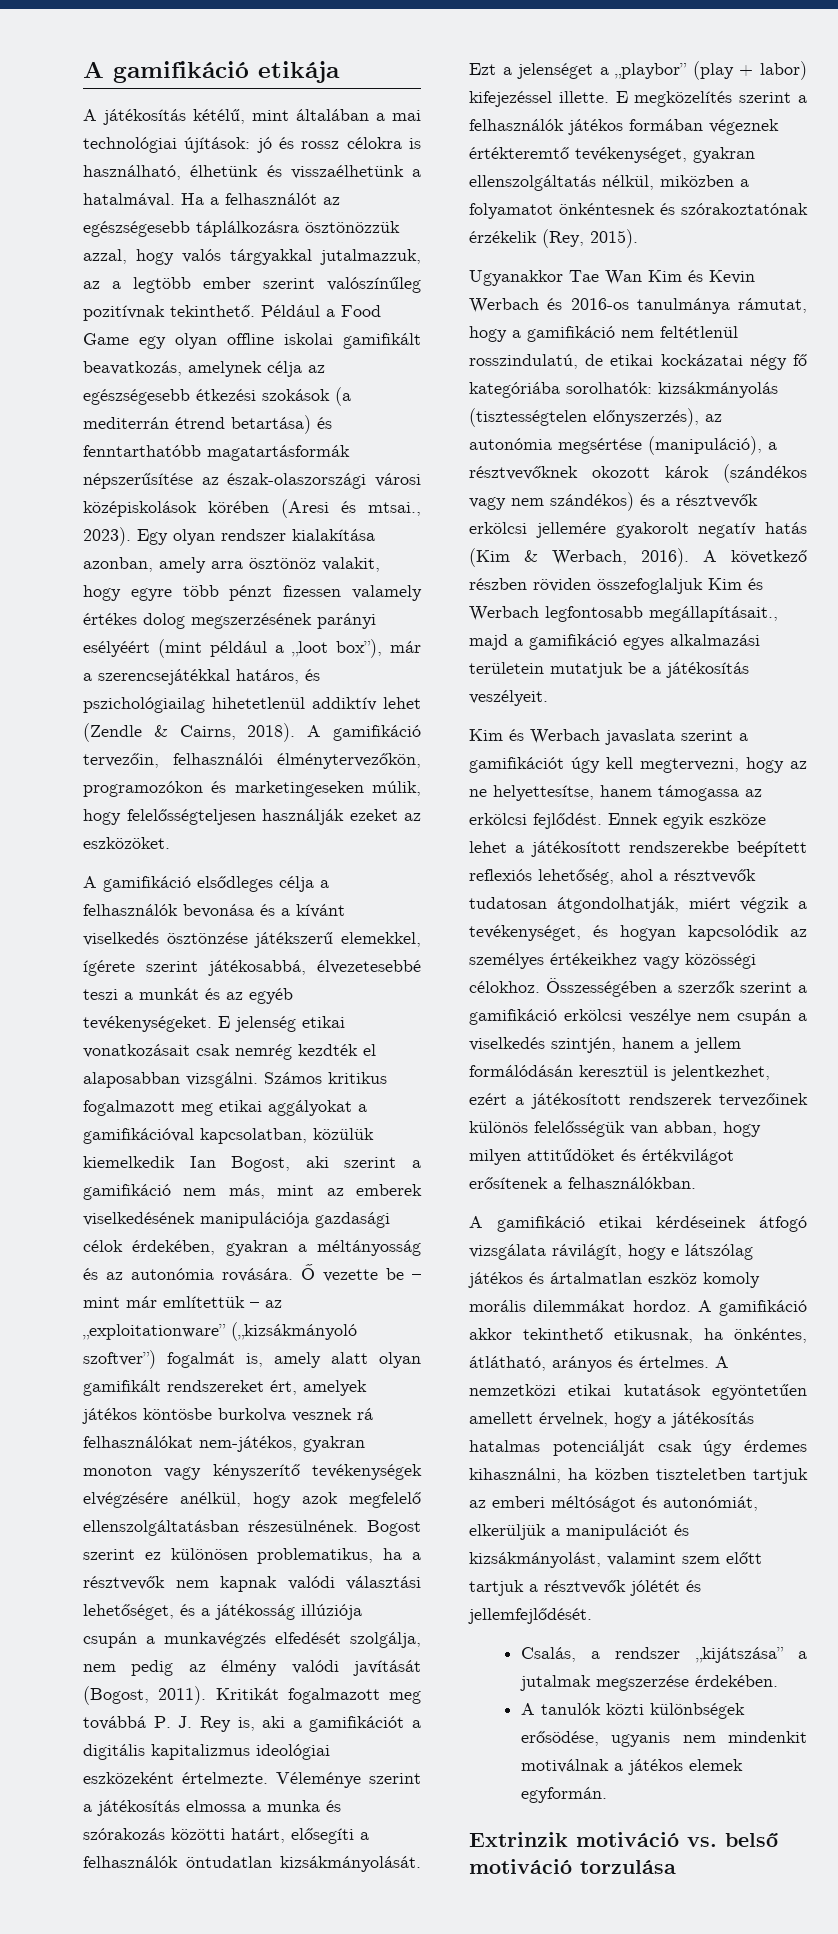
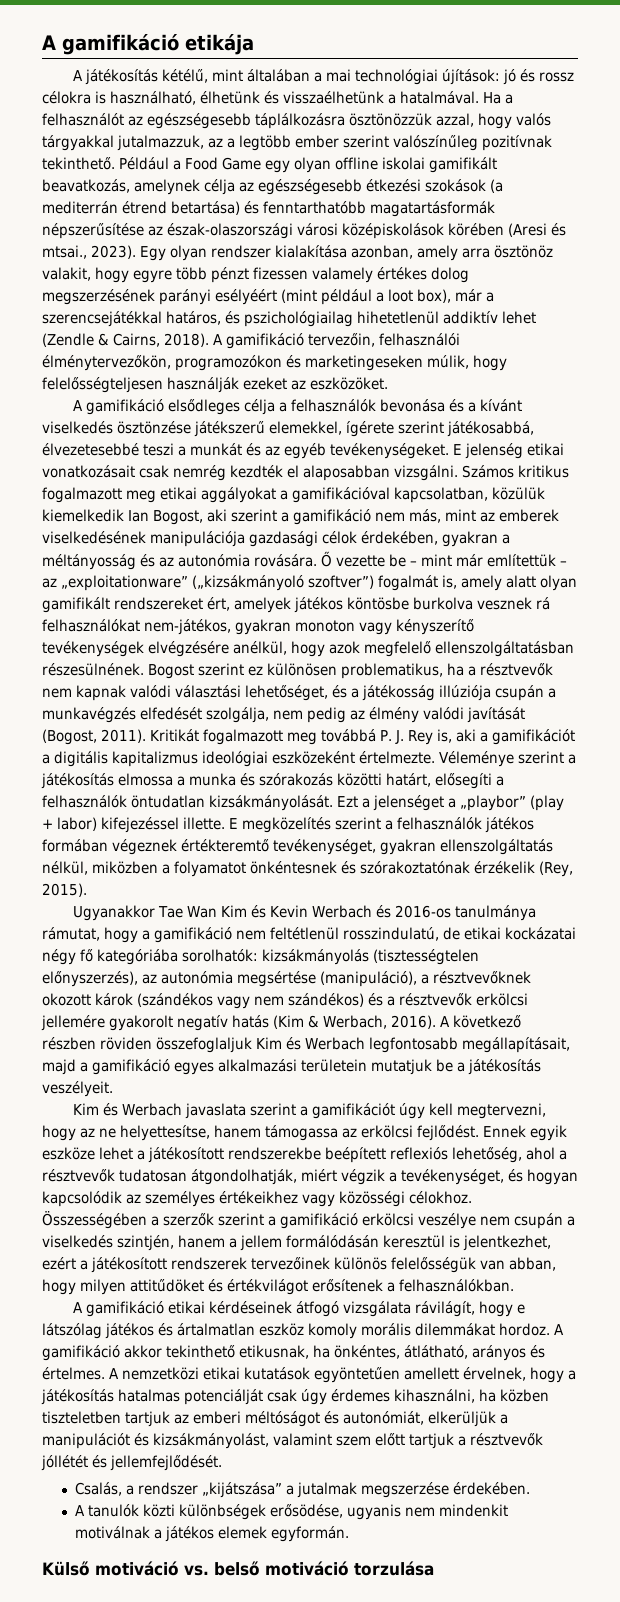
[292,639,382,658] „loot box”), -> [388,289,451,303] loot box),
[649,606,778,622] megállapításait., -> [462,1037,570,1053] megállapításait,
[630,1580,680,1596] jólétét -> [41,1455,88,1471] jóllétét
[469,1832,568,1847] Extrinzik -> [42,1561,90,1576] Külső

